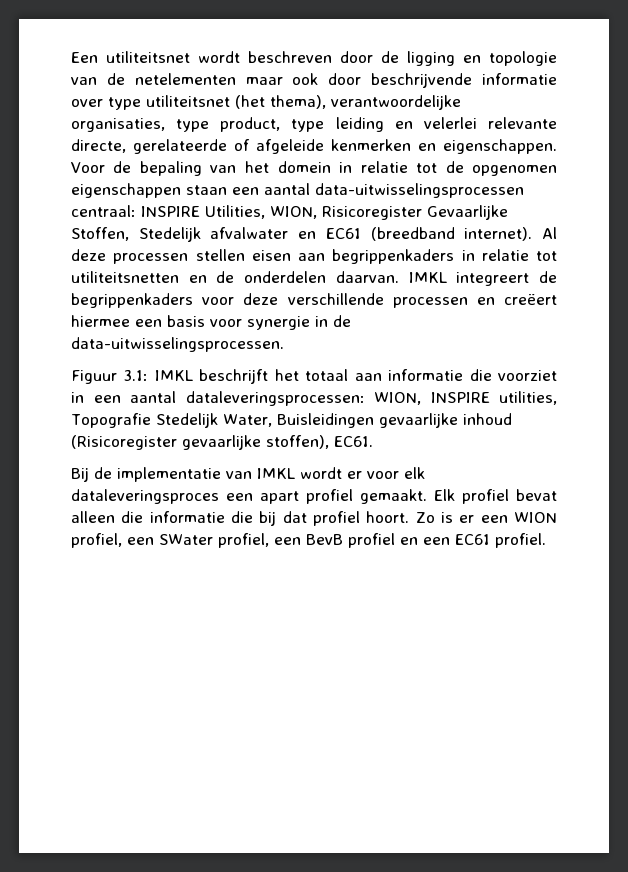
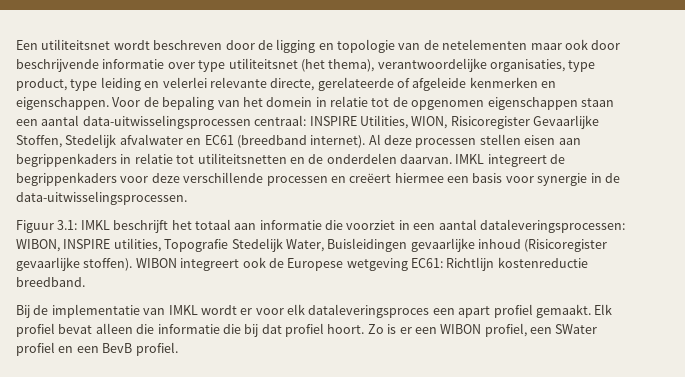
[374,392,421,405] WION, -> [16,239,60,252] WIBON,
[266,435,373,449] stoffen), EC61. -> [83,257,588,271] [16,277,85,287] stoffen). WIBON integreert ook de Europese wetgeving EC61: Richtlijn kostenreductie breedband.
[514,512,557,523] WION -> [440,324,482,334] WIBON
[218,533,343,548] profiel, een BevB -> (598, 329) none
[455,534,490,545] EC61 -> [102,343,133,353] BevB

